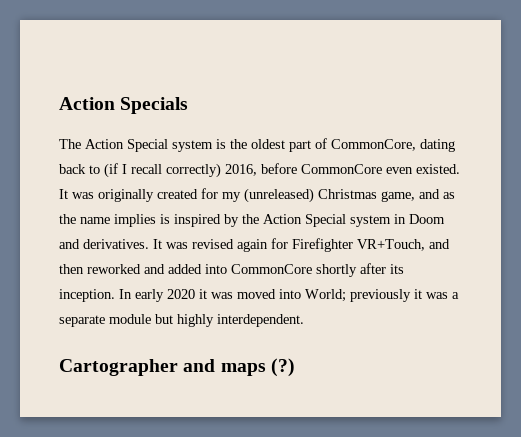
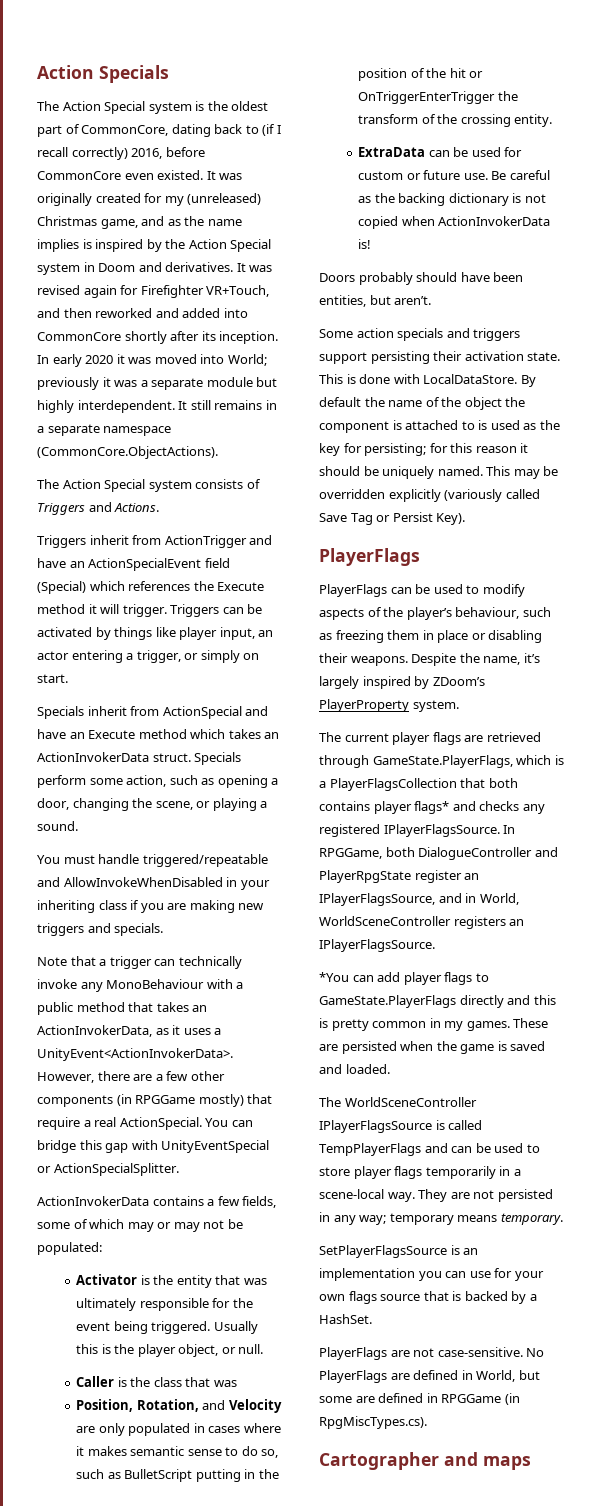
(304, 320) none -> [178,400,277,410] [37,424,172,436] [37,446,218,459] [37,479,261,492] [37,502,160,515] [37,535,273,548] [37,558,230,571] [37,581,265,594] [37,604,263,617] [37,627,274,640] [37,650,260,663] [37,674,68,683] [37,706,269,719] [37,729,280,739] [37,752,242,765] [37,775,279,788] [37,798,268,811] [37,821,78,831] [37,854,268,867] [37,877,270,890] [37,900,265,913] [37,923,164,936] [37,956,242,969] [37,979,244,992] [37,1002,208,1015] [37,1025,222,1037] [37,1048,233,1061] [37,1071,225,1083] [37,1094,273,1107] [37,1117,253,1130] [37,1140,270,1153] [37,1163,179,1176] [37,1196,277,1208] [37,1219,243,1232] [37,1242,102,1255] [76,1274,267,1288] [76,1298,253,1311] [76,1321,258,1334] [76,1344,264,1357] [76,1376,237,1387] [76,1399,282,1413] [76,1423,281,1436] [76,1446,279,1458] [76,1469,279,1482] [358,68,484,81] [358,91,518,104] [358,114,553,127] [358,147,523,157] [358,170,550,180] [358,193,546,206] [358,216,551,229] [358,239,372,249] [319,272,524,285] [319,295,432,307] [319,328,521,341] [319,351,561,364] [319,374,536,387] [319,397,526,410] [319,420,560,433] [319,443,529,456] [319,466,559,479] [319,489,540,502] [319,512,466,525] [319,548,420,566] [319,584,525,597] [319,607,551,620] [319,630,543,643] [319,653,540,666] [319,676,485,689] [319,699,459,712] [319,732,541,745] [319,755,564,768] [319,778,518,791] [319,801,545,814] [319,824,516,837] [319,847,558,860] [319,870,480,883] [319,893,519,906] [319,916,525,929] [319,939,435,952] [319,972,489,985] [319,995,556,1008] [319,1018,549,1031] [319,1041,546,1054] [319,1064,390,1074] [319,1097,477,1107] [319,1120,483,1133] [319,1143,540,1156] [319,1166,521,1179] [319,1189,553,1202] [319,1212,563,1225] [319,1245,479,1258] [319,1268,544,1281] [319,1291,537,1304] [319,1314,372,1324] [319,1347,545,1360] [319,1370,540,1383] [319,1393,520,1405] [319,1416,427,1429] It still remains in a separate namespace (CommonCore.ObjectActions). // The Action Special system consists of Triggers and Actions. // Triggers inherit from ActionTrigger and have an ActionSpecialEvent field (Special) which references the Execute method it will trigger. Triggers can be activated by things like player input, an actor entering a trigger, or simply on start. // Specials inherit from ActionSpecial and have an Execute method which takes an ActionInvokerData struct. Specials perform some action, such as opening a door, changing the scene, or playing a sound. // You must handle triggered/repeatable and AllowInvokeWhenDisabled in your inheriting class if you are making new triggers and specials. // Note that a trigger can technically invoke any MonoBehaviour with a public method that takes an ActionInvokerData, as it uses a UnityEvent<ActionInvokerData>. However, there are a few other components (in RPGGame mostly) that require a real ActionSpecial. You can bridge this gap with UnityEventSpecial or ActionSpecialSplitter. // ActionInvokerData contains a few fields, some of which may or may not be populated: // Activator is the entity that was ultimately responsible for the event being triggered. Usually this is the player object, or null. // Caller is the class that was // Position, Rotation, and Velocity are only populated in cases where it makes semantic sense to do so, such as BulletScript putting in the position of the hit or OnTriggerEnterTrigger the transform of the crossing entity. // ExtraData can be used for custom or future use. Be careful as the backing dictionary is not copied when ActionInvokerData is! // Doors probably should have been entities, but aren’t. // Some action specials and triggers support persisting their activation state. This is done with LocalDataStore. By default the name of the object the component is attached to is used as the key for persisting; for this reason it should be uniquely named. This may be overridden explicitly (variously called Save Tag or Persist Key). // PlayerFlags // PlayerFlags can be used to modify aspects of the player’s behaviour, such as freezing them in place or disabling their weapons. Despite the name, it’s largely inspired by ZDoom’s PlayerProperty system. // The current player flags are retrieved through GameState.PlayerFlags, which is a PlayerFlagsCollection that both contains player flags* and checks any registered IPlayerFlagsSource. In RPGGame, both DialogueController and PlayerRpgState register an IPlayerFlagsSource, and in World, WorldSceneController registers an IPlayerFlagsSource. // *You can add player flags to GameState.PlayerFlags directly and this is pretty common in my games. These are persisted when the game is saved and loaded. // The WorldSceneController IPlayerFlagsSource is called TempPlayerFlags and can be used to store player flags temporarily in a scene-local way. They are not persisted in any way; temporary means temporary. // SetPlayerFlagsSource is an implementation you can use for your own flags source that is backed by a HashSet. // PlayerFlags are not case-sensitive. No PlayerFlags are defined in World, but some are defined in RPGGame (in RpgMiscTypes.cs).
[270,358,295,377] (?) -> (531, 1463) none

